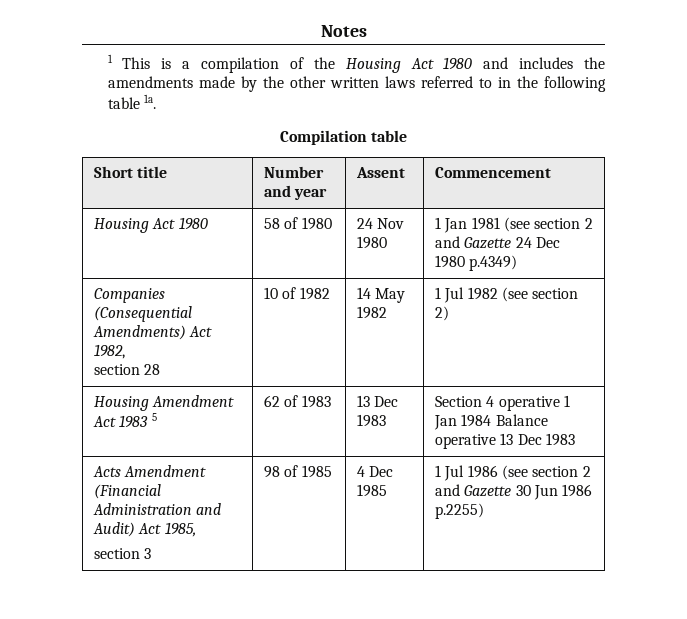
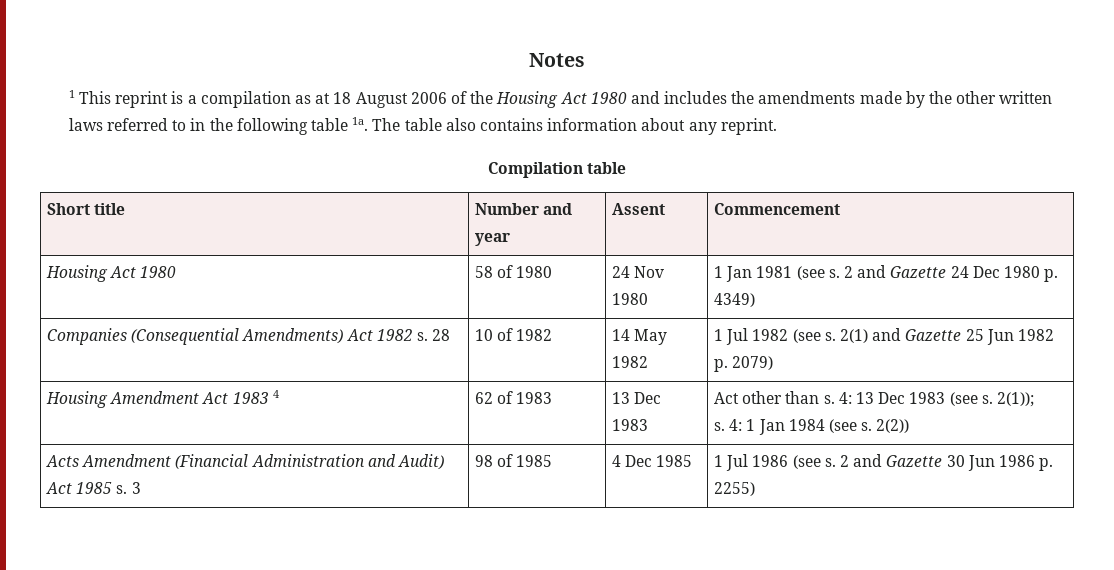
(151, 63) none -> [115,91,169,108] reprint
(280, 65) none -> [295,92,447,108] as at 18 August 2006
(156, 101) none -> [372,118,777,135] The table also contains information about any reprint.
[534,218,581,229] section -> [828,269,840,278] s.
[469,255,518,271] p.4349) -> [1044,269,1059,282] [714,293,756,307] p. 4349)
[94,344,126,359] [94,364,141,375] 1982, // section -> [376,329,429,341] 1982 s.
[532,288,579,299] [435,306,450,321] section 2) -> [824,328,1054,345] [714,356,774,372] s. 2(1) and Gazette 25 Jun 1982 p. 2079)
[151,413,157,421] 5 -> [272,390,279,398] 4
[435,395,571,411] [434,414,548,430] [435,433,576,449] Section 4 operative 1 Jan 1984 Balance operative 13 Dec 1983 -> [714,391,1034,407] [714,419,910,435] Act other than s. 4: 13 Dec 1983 (see s. 2(1)); // s. 4: 1 Jan 1984 (see s. 2(2))
[164,522,196,537] [94,548,141,559] 1985, // section -> [76,482,128,494] 1985 s.
[532,466,579,477] section -> [824,458,836,467] s.
[435,503,485,519] p.2255) -> [1039,458,1054,471] [714,482,756,496] p. 2255)

